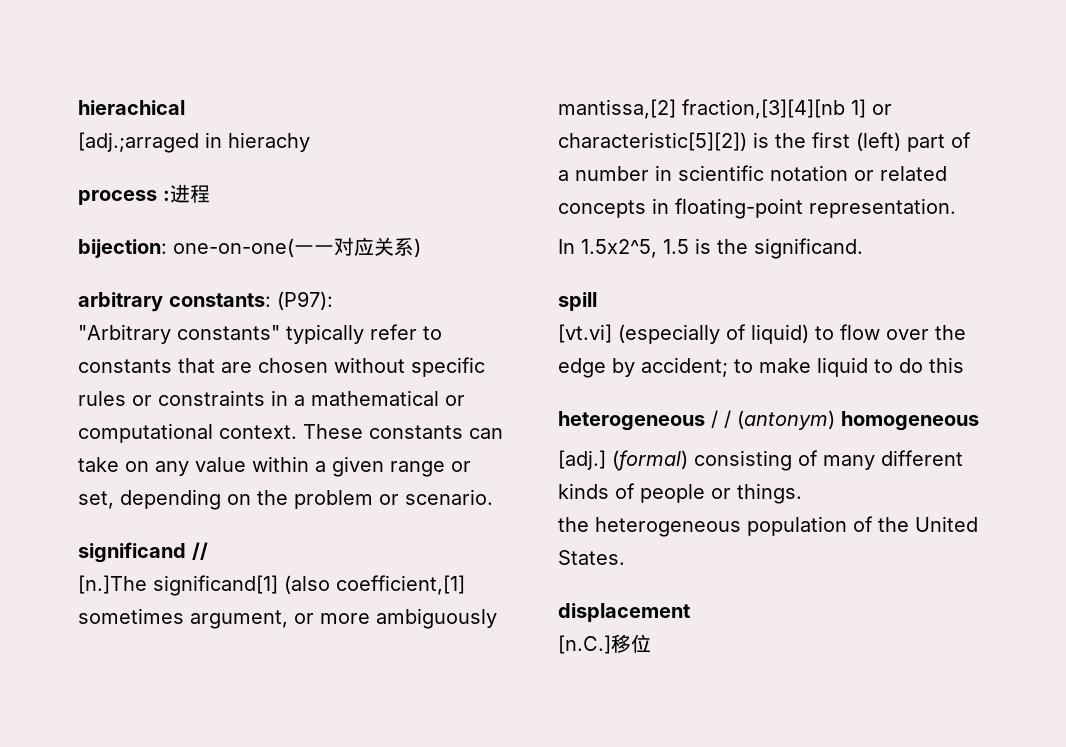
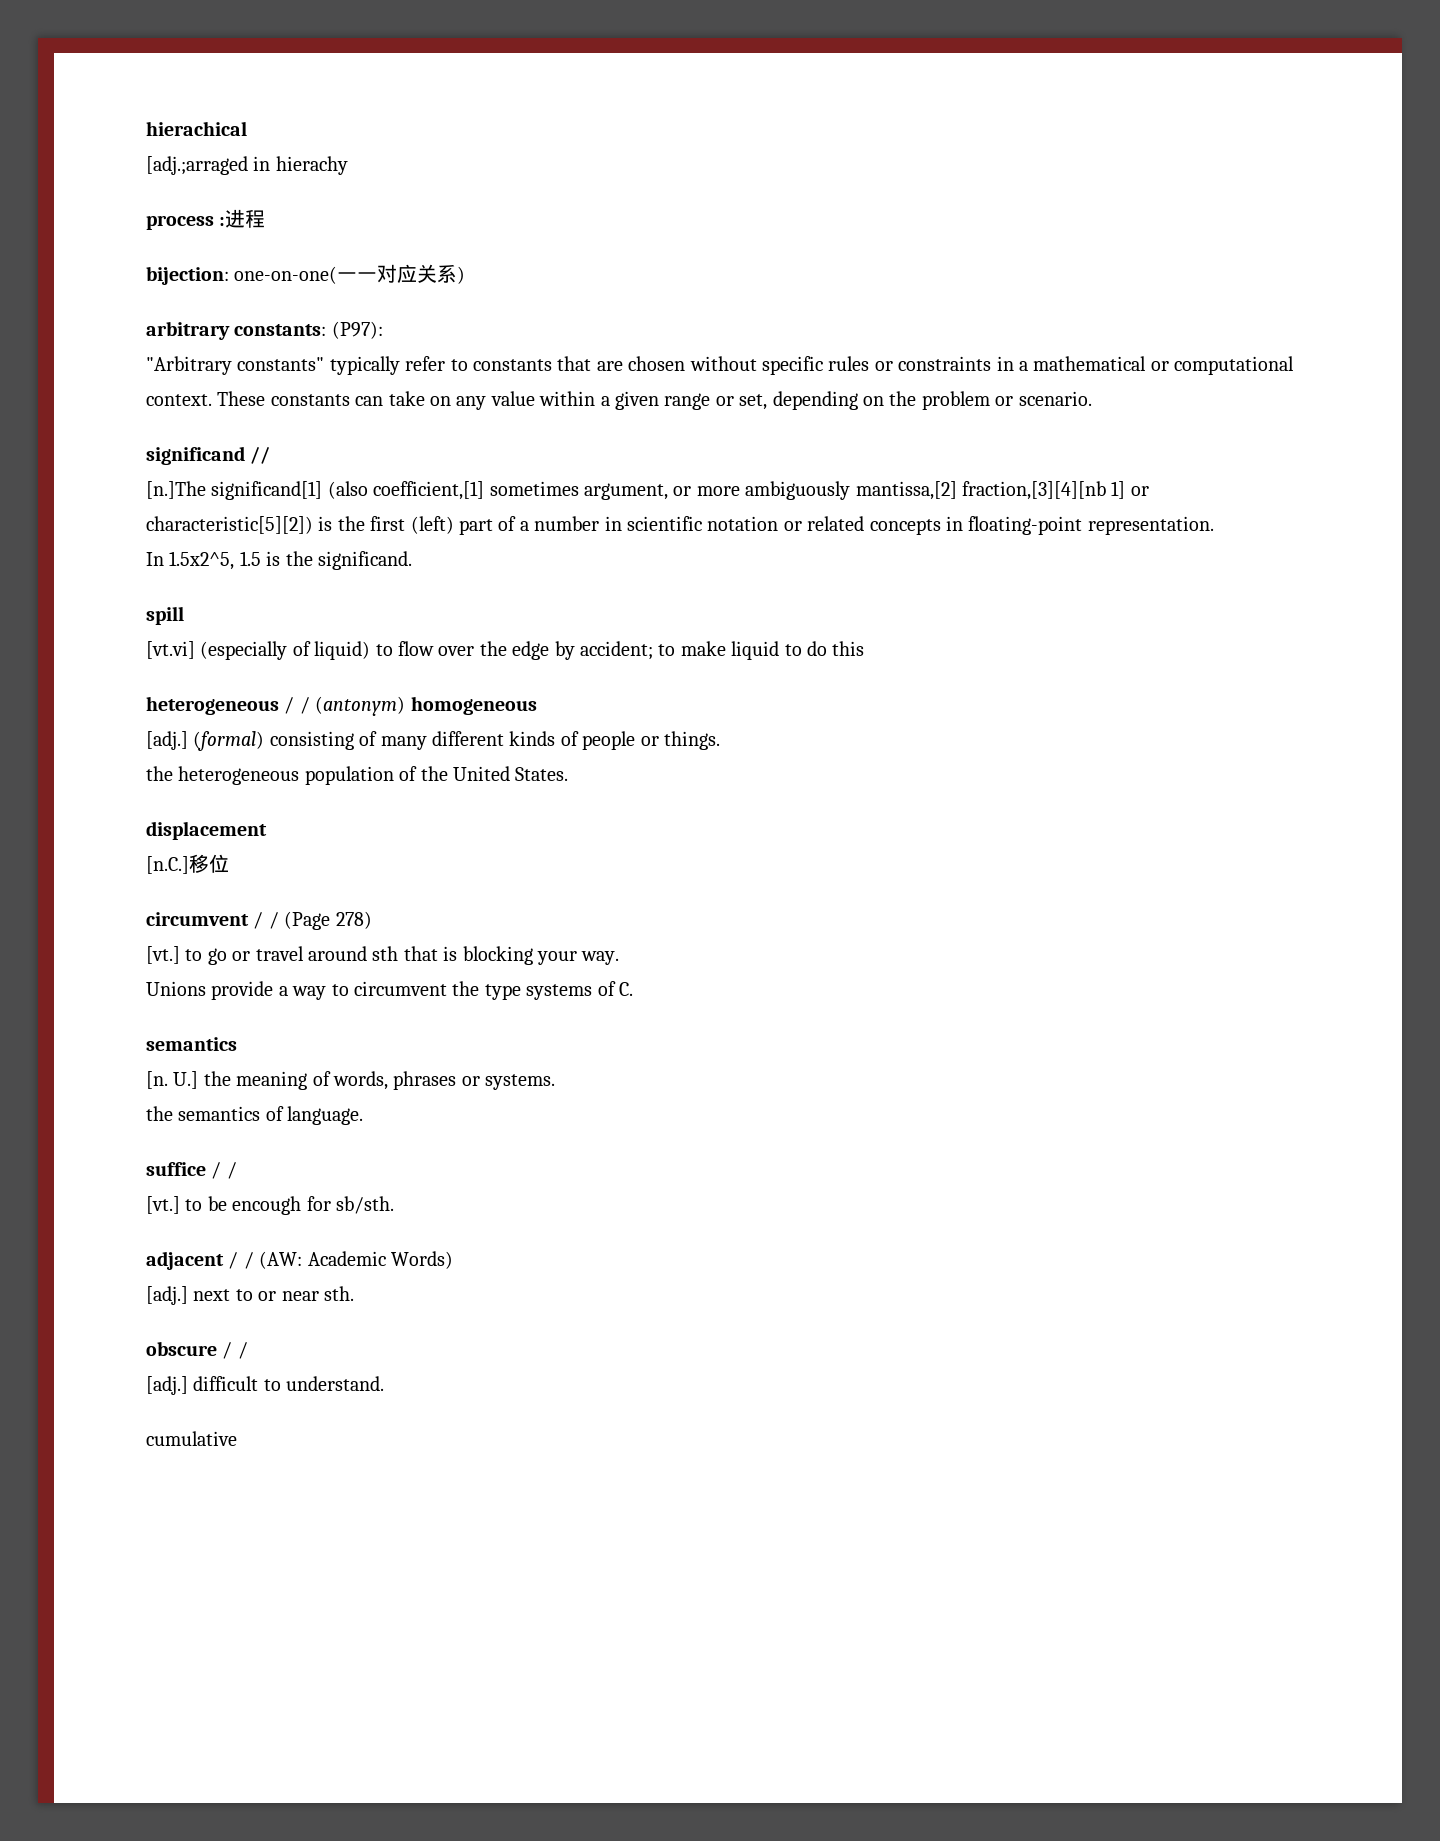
(651, 643) none -> [146,911,372,930] [146,946,620,965] [146,981,633,1000] [146,1037,237,1051] [146,1071,556,1090] [146,1106,364,1125] [146,1162,237,1179] [146,1196,394,1215] [146,1251,453,1270] [146,1286,354,1305] [146,1341,248,1359] [146,1376,385,1395] [146,1431,237,1446] // circumvent / / (Page 278) // [vt.] to go or travel around sth that is blocking your way. // Unions provide a way to circumvent the type systems of C. // semantics // [n. U.] the meaning of words, phrases or systems. // the semantics of language. // suffice / / // [vt.] to be encough for sb/sth. // adjacent / / (AW: Academic Words) // [adj.] next to or near sth. // obscure / / // [adj.] difficult to understand. // cumulative

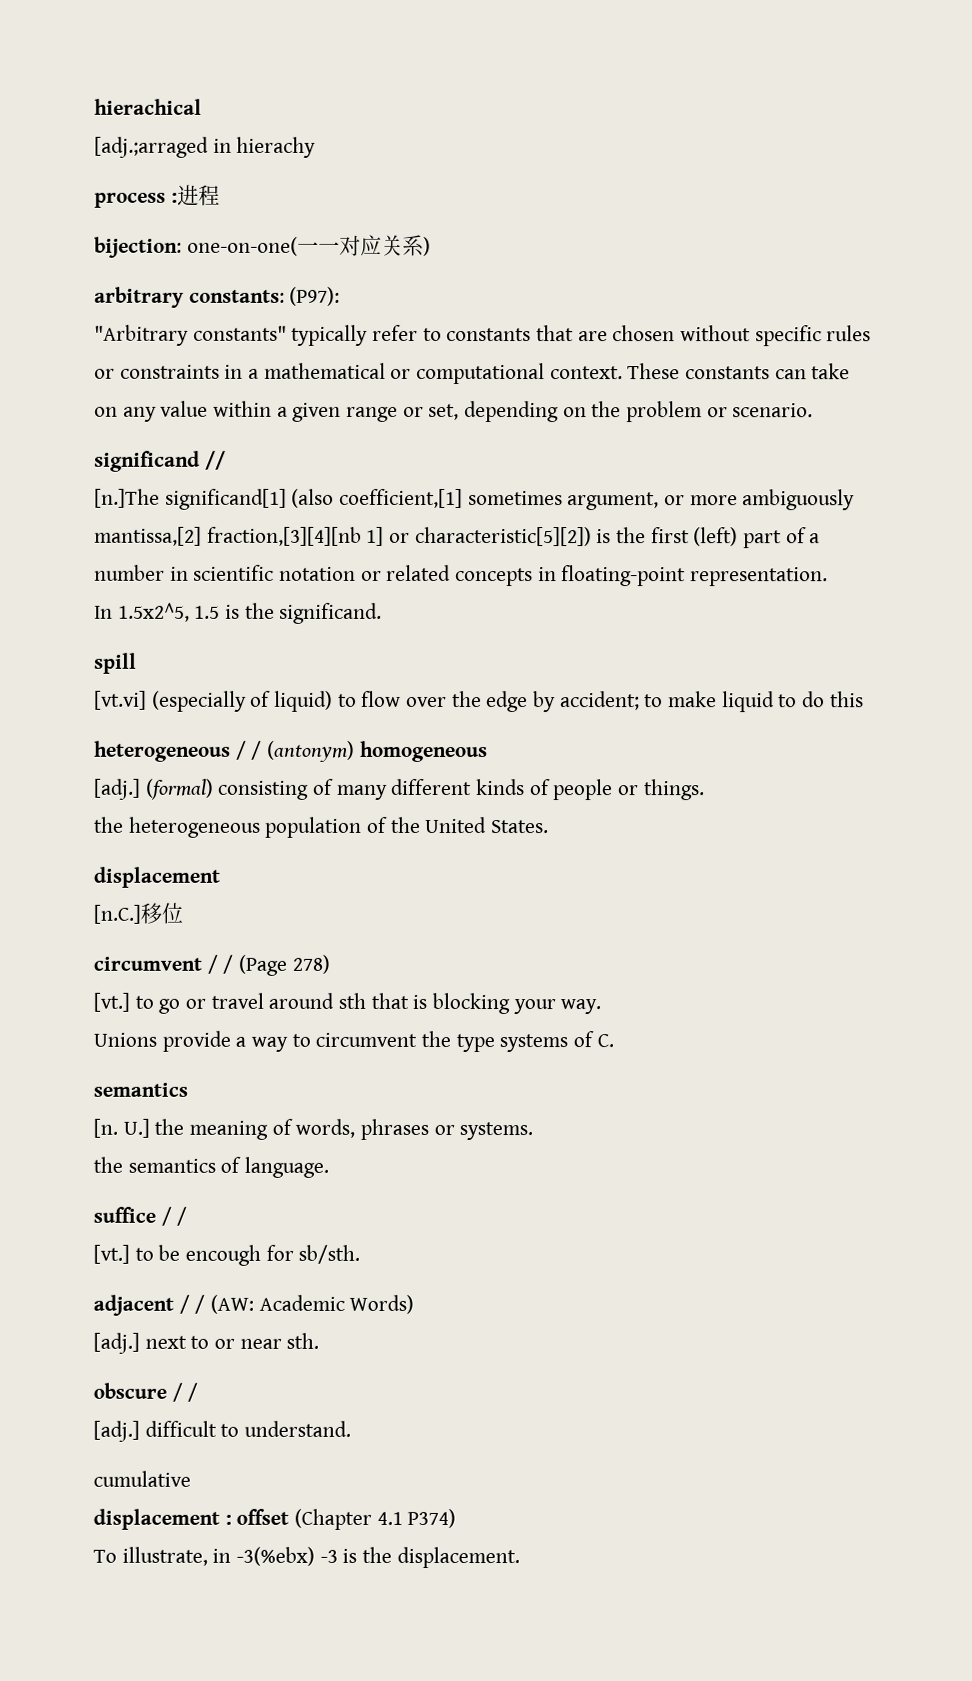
(237, 1438) none -> [93,1508,457,1530] [93,1546,520,1569] // displacement : offset (Chapter 4.1 P374) // To illustrate, in -3(%ebx) -3 is the displacement.

